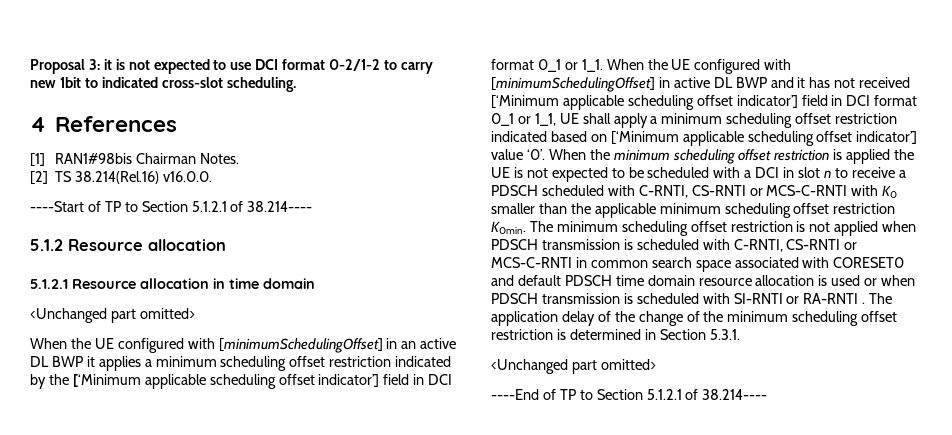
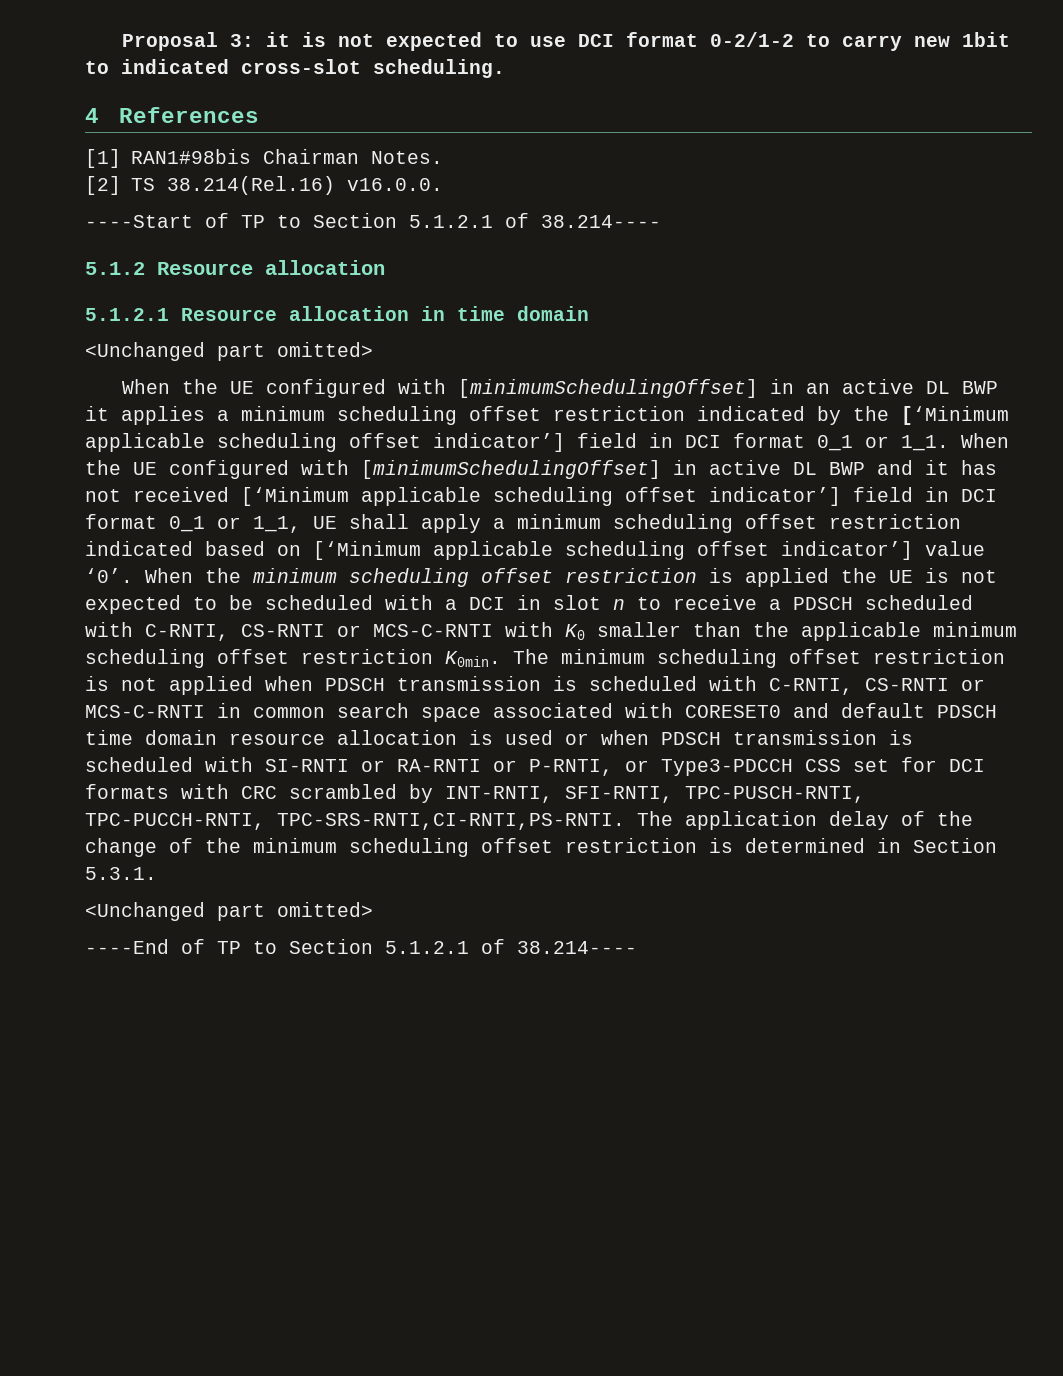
[862,302,866,304] . -> [493,757,985,776] [85,784,865,803] [85,813,625,830] or P-RNTI, or Type3-PDCCH CSS set for DCI formats with CRC scrambled by INT-RNTI, SFI-RNTI, TPC-PUSCH-RNTI, TPC-PUCCH-RNTI, TPC-SRS-RNTI,CI-RNTI,PS-RNTI.

